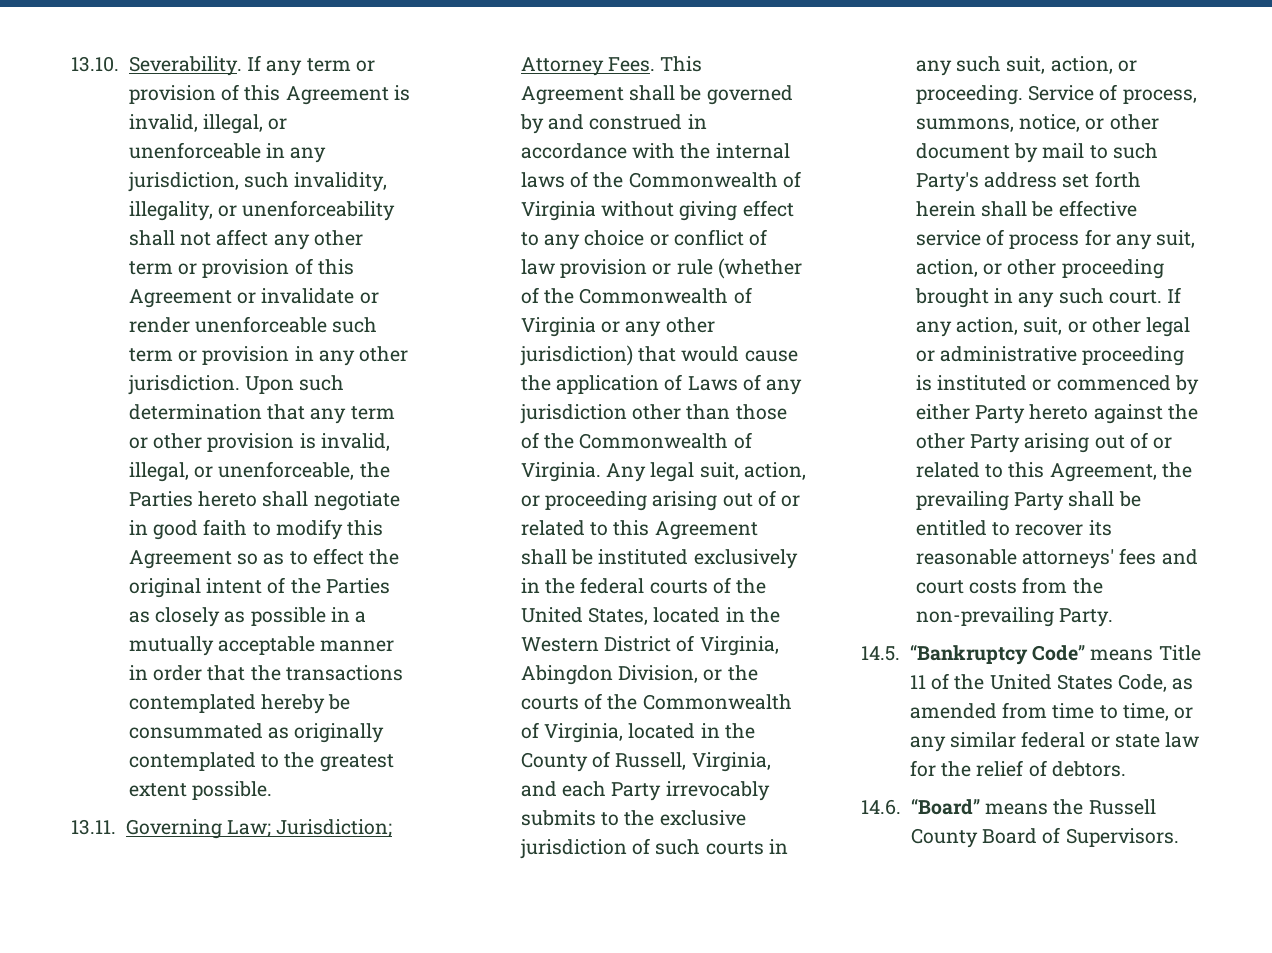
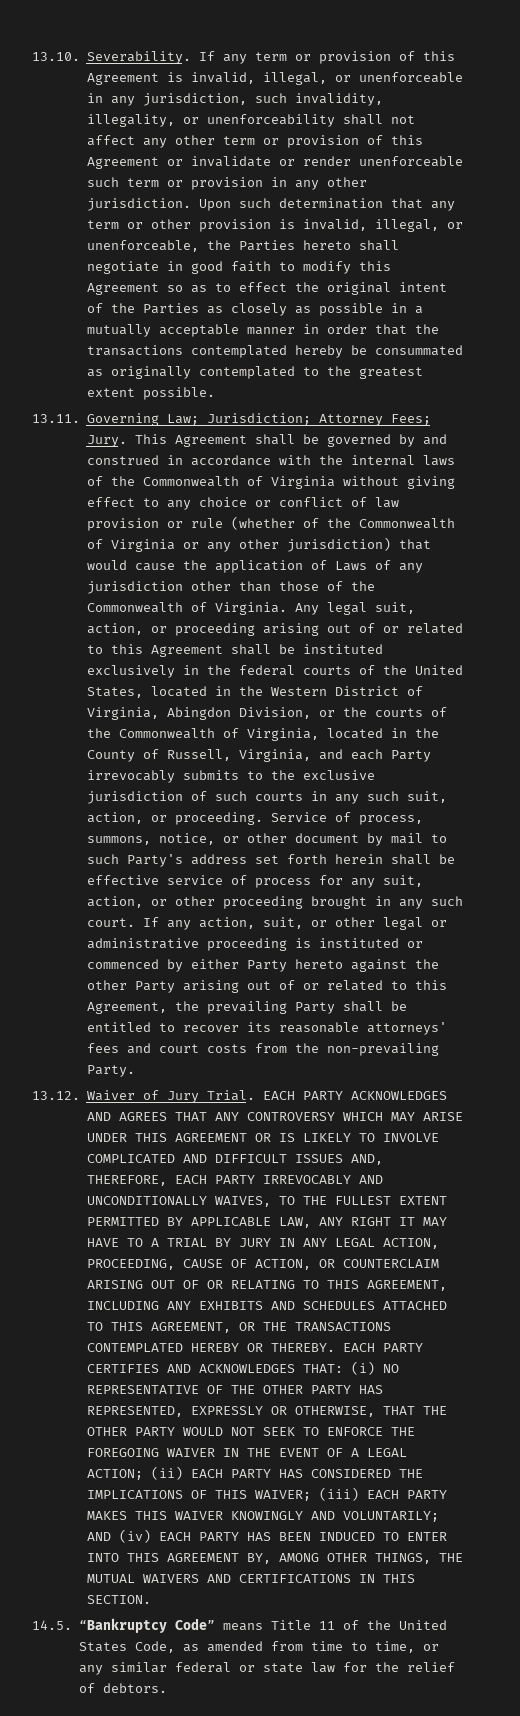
[608,57,656,72] Fees. -> [390,414,431,425] [86,435,127,447] Fees; Jury.
(1114, 617) none -> [32,1090,447,1103] [86,1112,463,1121] [86,1133,439,1142] [86,1154,383,1165] [86,1175,383,1186] [86,1196,447,1207] [86,1217,447,1228] [86,1238,439,1249] [86,1259,439,1270] [86,1280,447,1291] [86,1301,447,1310] [86,1322,391,1333] [86,1343,423,1352] [86,1361,399,1375] [86,1385,383,1394] [86,1406,447,1417] [86,1427,415,1436] [86,1448,407,1457] [86,1466,423,1480] [86,1487,447,1501] [86,1511,439,1522] [86,1529,447,1543] [86,1553,463,1564] [86,1574,415,1583] [86,1595,151,1604] // 13.12. Waiver of Jury Trial. EACH PARTY ACKNOWLEDGES AND AGREES THAT ANY CONTROVERSY WHICH MAY ARISE UNDER THIS AGREEMENT OR IS LIKELY TO INVOLVE COMPLICATED AND DIFFICULT ISSUES AND, THEREFORE, EACH PARTY IRREVOCABLY AND UNCONDITIONALLY WAIVES, TO THE FULLEST EXTENT PERMITTED BY APPLICABLE LAW, ANY RIGHT IT MAY HAVE TO A TRIAL BY JURY IN ANY LEGAL ACTION, PROCEEDING, CAUSE OF ACTION, OR COUNTERCLAIM ARISING OUT OF OR RELATING TO THIS AGREEMENT, INCLUDING ANY EXHIBITS AND SCHEDULES ATTACHED TO THIS AGREEMENT, OR THE TRANSACTIONS CONTEMPLATED HEREBY OR THEREBY. EACH PARTY CERTIFIES AND ACKNOWLEDGES THAT: (i) NO REPRESENTATIVE OF THE OTHER PARTY HAS REPRESENTED, EXPRESSLY OR OTHERWISE, THAT THE OTHER PARTY WOULD NOT SEEK TO ENFORCE THE FOREGOING WAIVER IN THE EVENT OF A LEGAL ACTION; (ii) EACH PARTY HAS CONSIDERED THE IMPLICATIONS OF THIS WAIVER; (iii) EACH PARTY MAKES THIS WAIVER KNOWINGLY AND VOLUNTARILY; AND (iv) EACH PARTY HAS BEEN INDUCED TO ENTER INTO THIS AGREEMENT BY, AMONG OTHER THINGS, THE MUTUAL WAIVERS AND CERTIFICATIONS IN THIS SECTION.
[861,798,1156,815] [910,827,1179,848] // 14.6. “Board” means the Russell County Board of Supervisors. -> (167, 1688) none

